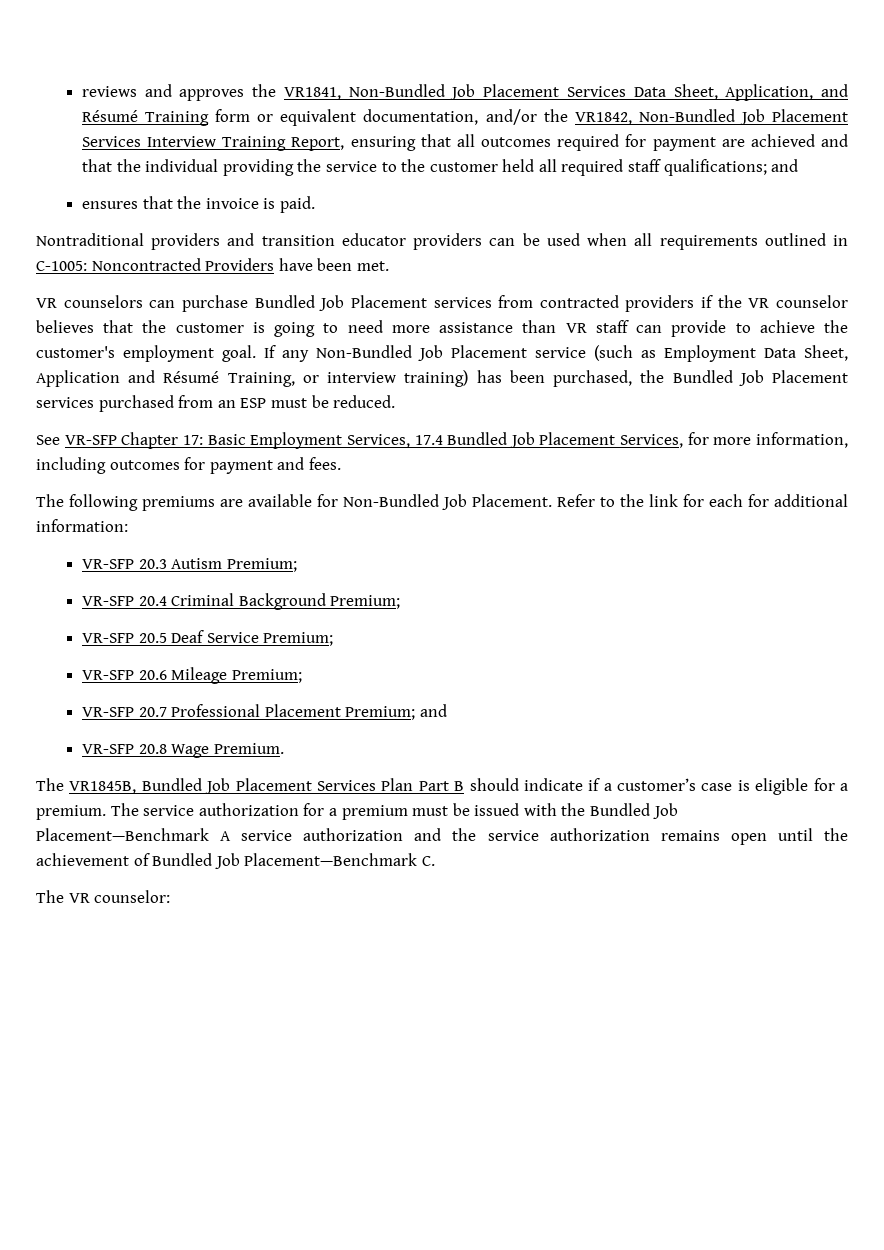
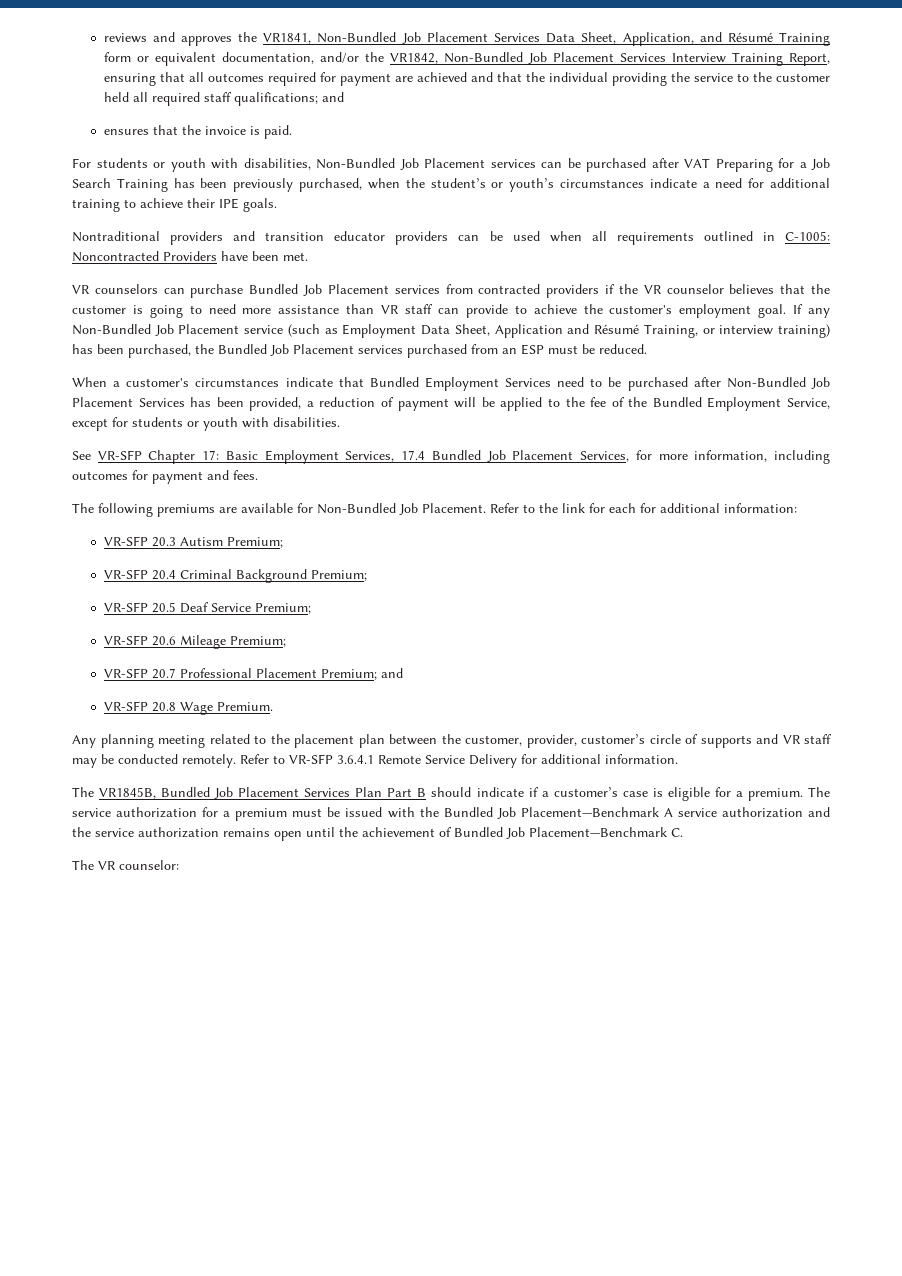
(315, 204) none -> [72,158,830,172] [72,178,830,192] [72,198,277,212] // For students or youth with disabilities, Non-Bundled Job Placement services can be purchased after VAT Preparing for a Job Search Training has been previously purchased, when the student’s or youth’s circumstances indicate a need for additional training to achieve their IPE goals.
(396, 401) none -> [72,377,830,391] [72,397,830,411] [72,417,340,431] // When a customer's circumstances indicate that Bundled Employment Services need to be purchased after Non-Bundled Job Placement Services has been provided, a reduction of payment will be applied to the fee of the Bundled Employment Service, except for students or youth with disabilities.
(284, 748) none -> [72,734,832,748] [72,754,678,768] // Any planning meeting related to the placement plan between the customer, provider, customer’s circle of supports and VR staff may be conducted remotely. Refer to VR-SFP 3.6.4.1 Remote Service Delivery for additional information.

